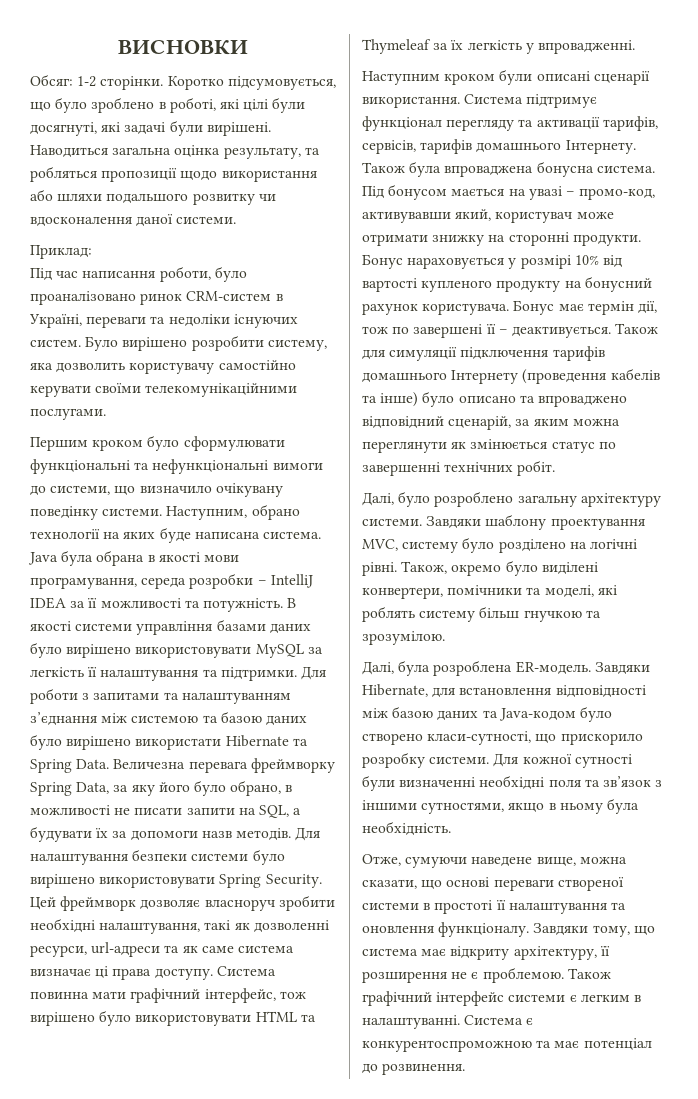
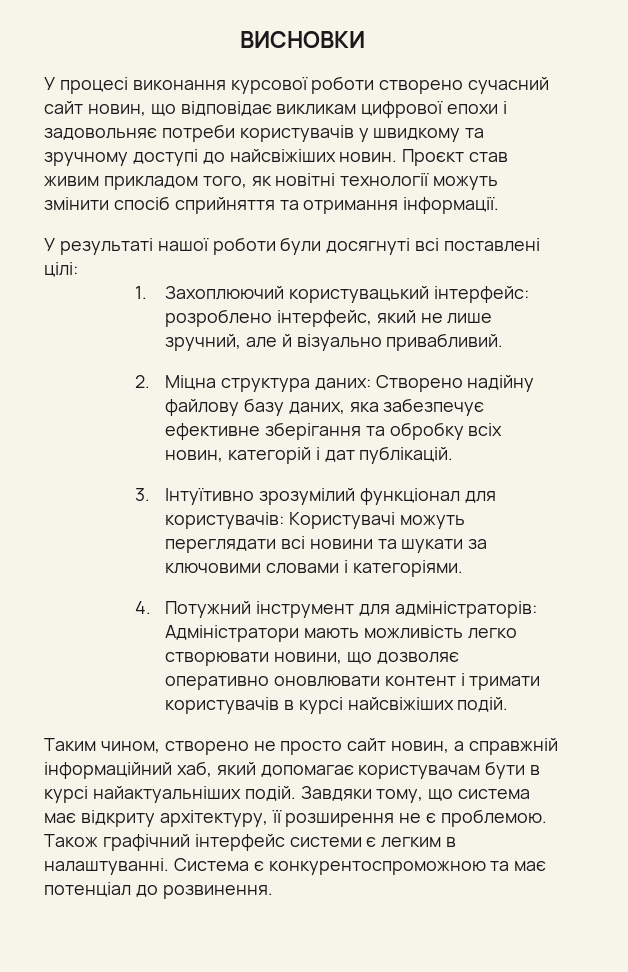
[30,74,336,90] [30,97,306,113] [30,120,271,136] [30,145,320,159] [30,166,317,182] [30,189,276,205] [30,214,237,227] [30,245,92,259] [30,266,247,282] [30,291,283,305] [29,314,298,328] [30,335,327,351] [30,360,296,374] [30,383,298,397] [30,408,106,420] [30,435,285,451] [30,459,323,474] [30,483,283,497] [30,504,300,520] [30,527,321,543] [28,550,239,566] [30,573,313,589] [30,597,297,612] [30,619,311,635] [30,642,323,658] [30,666,326,681] [30,688,291,704] [30,711,307,726] [30,734,308,750] [30,758,335,773] [30,780,293,796] [30,805,302,818] [30,826,321,842] [30,849,285,865] [30,874,322,888] [30,895,335,911] [30,918,329,934] [30,942,294,957] [30,966,276,980] [30,988,306,1003] [30,1010,316,1026] [362,39,635,54] [362,69,650,85] [362,94,598,108] [362,116,658,131] [362,139,636,154] [362,161,655,177] [362,184,656,200] [362,209,614,223] [362,232,641,246] [362,254,622,269] [362,276,652,292] [362,300,657,315] [362,323,659,338] [362,346,605,361] [362,368,660,384] [362,391,627,407] [362,416,620,430] [362,439,616,453] [362,460,556,476] [362,491,661,507] [362,514,645,530] [362,537,637,553] [362,560,598,576] [362,585,617,599] [362,606,601,622] [362,631,445,645] [362,660,650,676] [362,684,646,698] [362,706,612,722] [362,731,643,745] [362,752,632,768] [362,775,663,791] [362,798,639,814] [362,821,451,836] [362,854,627,868] [362,877,624,891] [362,900,626,914] [362,922,530,937] Обсяг: 1-2 сторінки. Коротко підсумовується, що було зроблено в роботі, які цілі були досягнуті, які задачі були вирішені. Наводиться загальна оцінка результату, та робляться пропозиції щодо використання або шляхи подальшого розвитку чи вдосконалення даної системи. // Приклад: // Під час написання роботи, було проаналізовано ринок CRM-систем в Україні, переваги та недоліки існуючих систем. Було вирішено розробити систему, яка дозволить користувачу самостійно керувати своїми телекомунікаційними послугами. // Першим кроком було сформулювати функціональні та нефункціональні вимоги до системи, що визначило очікувану поведінку системи. Наступним, обрано технології на яких буде написана система. Java була обрана в якості мови програмування, середа розробки – IntelliJ IDEA за її можливості та потужність. В якості системи управління базами даних було вирішено використовувати MySQL за легкість її налаштування та підтримки. Для роботи з запитами та налаштуванням з’єднання між системою та базою даних було вирішено використати Hibernate та Spring Data. Величезна перевага фреймворку Spring Data, за яку його було обрано, в можливості не писати запити на SQL, а будувати їх за допомоги назв методів. Для налаштування безпеки системи було вирішено використовувати Spring Security. Цей фреймворк дозволяє власноруч зробити необхідні налаштування, такі як дозволенні ресурси, url-адреси та як саме система визначає ці права доступу. Система повинна мати графічний інтерфейс, тож вирішено було використовувати HTML та Thymeleaf за їх легкість у впровадженні. // Наступним кроком були описані сценарії використання. Система підтримує функціонал перегляду та активації тарифів, сервісів, тарифів домашнього Інтернету. Також була впроваджена бонусна система. Під бонусом мається на увазі – промо-код, активувавши який, користувач може отримати знижку на сторонні продукти. Бонус нараховується у розмірі 10% від вартості купленого продукту на бонусний рахунок користувача. Бонус має термін дії, тож по завершені її – деактивується. Також для симуляції підключення тарифів домашнього Інтернету (проведення кабелів та інше) було описано та впроваджено відповідний сценарій, за яким можна переглянути як змінюється статус по завершенні технічних робіт. // Далі, було розроблено загальну архітектуру системи. Завдяки шаблону проектування MVC, систему було розділено на логічні рівні. Також, окремо було виділені конвертери, помічники та моделі, які роблять систему більш гнучкою та зрозумілою. // Далі, була розроблена ER-модель. Завдяки Hibernate, для встановлення відповідності між базою даних та Java-кодом було створено класи-сутності, що прискорило розробку системи. Для кожної сутності були визначенні необхідні поля та зв’язок з іншими сутностями, якщо в ньому була необхідність. // Отже, сумуючи наведене вище, можна сказати, що основі переваги створеної системи в простоті її налаштування та оновлення функціоналу. -> [44,76,550,94] [44,101,508,118] [44,124,485,142] [44,149,509,166] [44,173,499,190] [44,196,500,214] [44,237,541,255] [44,262,78,277] [134,286,529,303] [164,309,493,327] [164,333,504,351] [134,375,535,392] [164,398,485,416] [164,422,503,440] [164,446,454,464] [134,488,496,505] [164,512,465,529] [164,536,488,553] [164,560,463,577] [134,601,537,618] [164,625,517,642] [164,652,459,666] [164,673,541,690] [164,697,509,714] [44,738,558,755] [44,761,541,779] [44,786,296,803] У процесі виконання курсової роботи створено сучасний сайт новин, що відповідає викликам цифрової епохи і задовольняє потреби користувачів у швидкому та зручному доступі до найсвіжіших новин. Проєкт став живим прикладом того, як новітні технології можуть змінити спосіб сприйняття та отримання інформації. // У результаті нашої роботи були досягнуті всі поставлені цілі: // 1. Захоплюючий користувацький інтерфейс: розроблено інтерфейс, який не лише зручний, але й візуально привабливий. // 2. Міцна структура даних: Створено надійну файлову базу даних, яка забезпечує ефективне зберігання та обробку всіх новин, категорій і дат публікацій. // 3. Інтуїтивно зрозумілий функціонал для користувачів: Користувачі можуть переглядати всі новини та шукати за ключовими словами і категоріями. // 4. Потужний інструмент для адміністраторів: Адміністратори мають можливість легко створювати новини, що дозволяє оперативно оновлювати контент і тримати користувачів в курсі найсвіжіших подій. // Таким чином, створено не просто сайт новин, а справжній інформаційний хаб, який допомагає користувачам бути в курсі найактуальніших подій.

